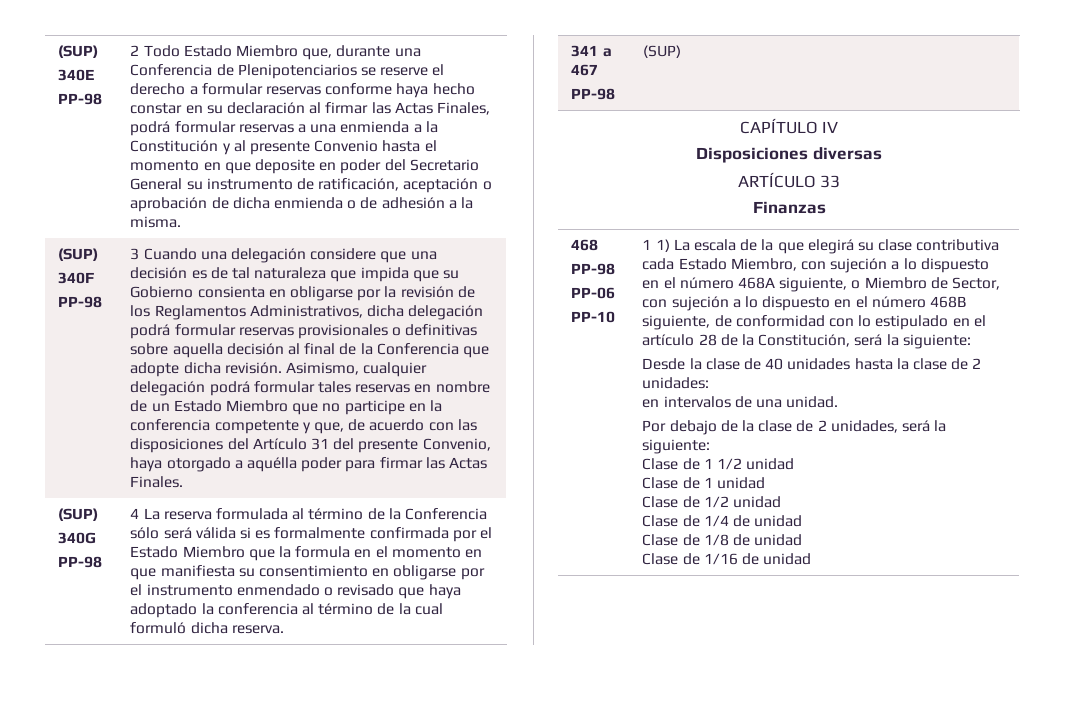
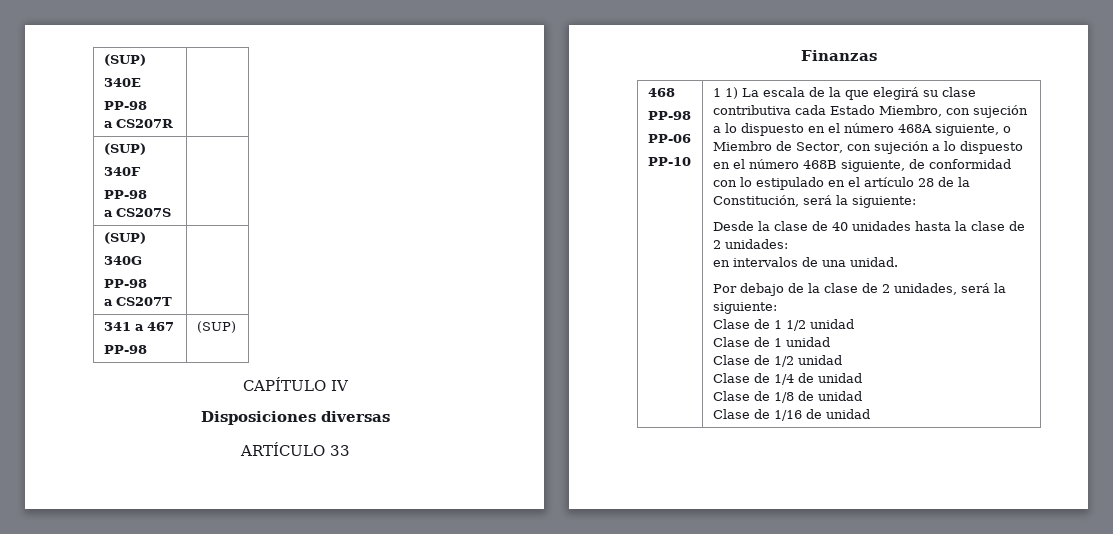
[130,45,421,60] [130,64,445,79] [130,83,475,98] [130,102,490,115] [130,121,438,136] [130,140,437,155] [130,159,479,174] [130,178,492,193] [130,197,473,212] [130,216,182,228] [58,248,99,261] [58,272,95,284] [58,296,103,308] [130,248,437,263] [130,267,459,282] [130,286,475,301] [130,305,484,320] [130,324,478,339] [130,343,489,358] [130,362,428,377] [130,381,490,396] [130,400,442,415] [130,419,477,434] [130,438,491,453] [130,457,487,472] [130,476,184,488] [58,508,99,521] [58,532,97,544] [58,556,103,568] [130,508,487,520] [130,527,492,542] [130,546,482,561] [130,565,485,580] [130,584,461,599] [130,603,443,618] [130,622,284,634] | 2 Todo Estado Miembro que, durante una Conferencia de Plenipotenciarios se reserve el derecho a formular reservas conforme haya hecho constar en su declaración al firmar las Actas Finales, podrá formular reservas a una enmienda a la Constitución y al presente Convenio hasta el momento en que deposite en poder del Secretario General su instrumento de ratificación, aceptación o aprobación de dicha enmienda o de adhesión a la misma. // (SUP) // 340F // PP-98 | 3 Cuando una delegación considere que una decisión es de tal naturaleza que impida que su Gobierno consienta en obligarse por la revisión de los Reglamentos Administrativos, dicha delegación podrá formular reservas provisionales o definitivas sobre aquella decisión al final de la Conferencia que adopte dicha revisión. Asimismo, cualquier delegación podrá formular tales reservas en nombre de un Estado Miembro que no participe en la conferencia competente y que, de acuerdo con las disposiciones del Artículo 31 del presente Convenio, haya otorgado a aquélla poder para firmar las Actas Finales. // (SUP) // 340G // PP-98 | 4 La reserva formulada al término de la Conferencia sólo será válida si es formalmente confirmada por el Estado Miembro que la formula en el momento en que manifiesta su consentimiento en obligarse por el instrumento enmendado o revisado que haya adoptado la conferencia al término de la cual formuló dicha reserva. -> [103,119,173,128] [103,143,146,155] [103,167,141,176] [103,190,147,199] [103,208,171,217] [103,232,146,244] [103,256,142,265] [103,279,147,288] [103,297,172,306] // a CS207R | // (SUP) // 340F // PP-98 // a CS207S | // (SUP) // 340G // PP-98 // a CS207T |

